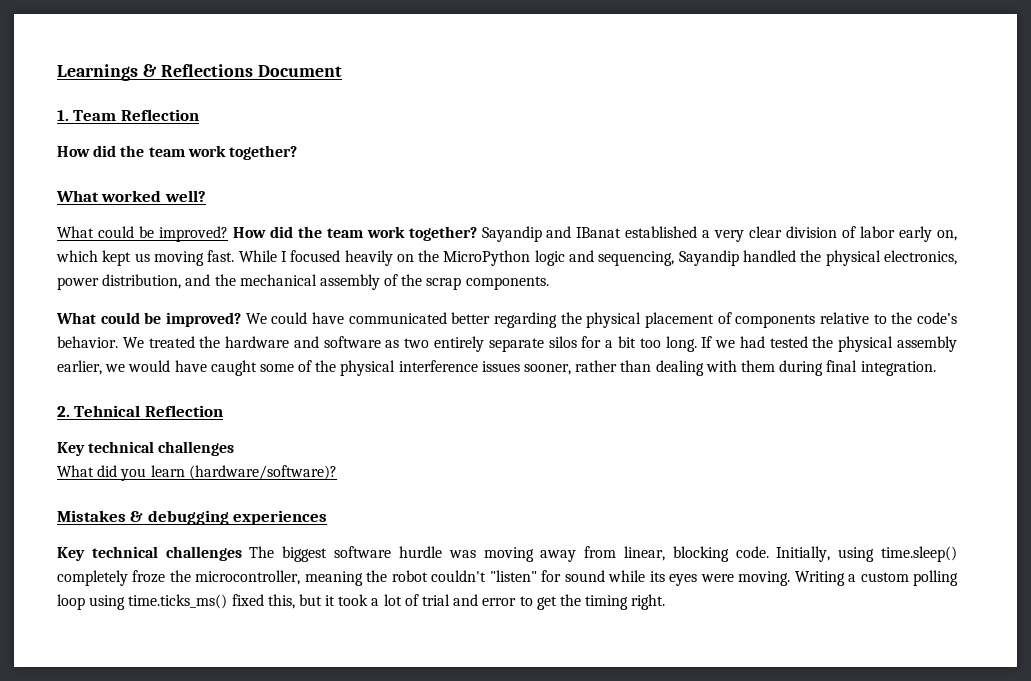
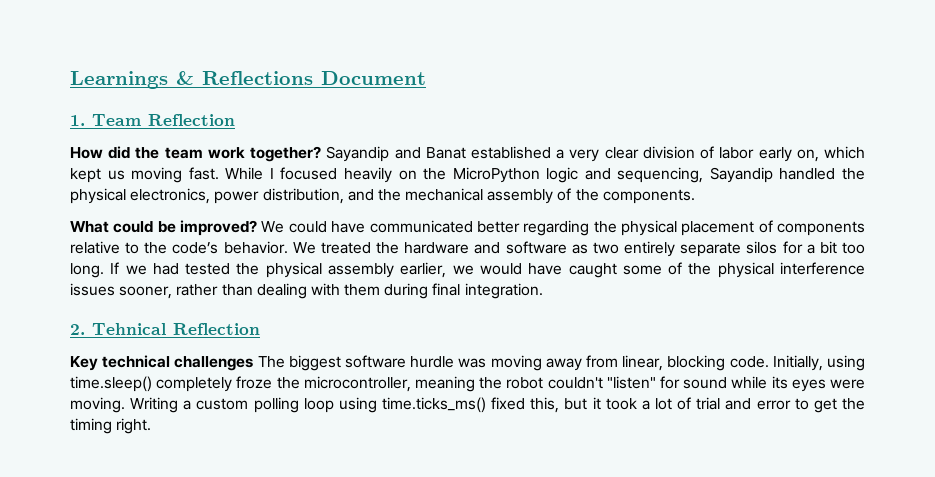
[56,190,206,202] [57,226,477,242] // What worked well? // What could be improved? How did the team work together? -> (322, 154) none
[576,227,622,238] IBanat -> [425,147,466,159] Banat
[426,277,462,290] scrap -> (599, 195) none
[57,465,337,481] [57,510,328,525] [57,546,242,561] // What did you learn (hardware/software)? // Mistakes & debugging experiences // Key technical challenges -> (254, 363) none

